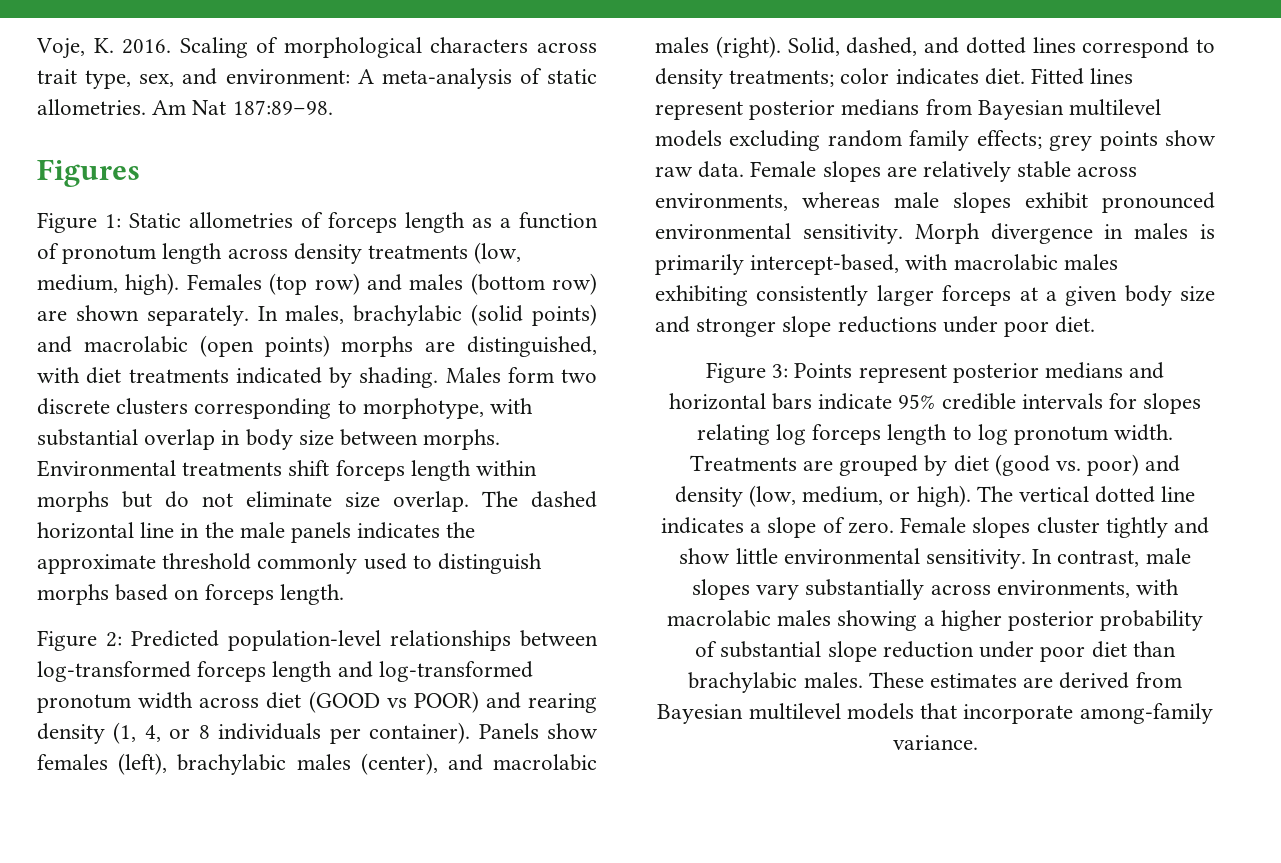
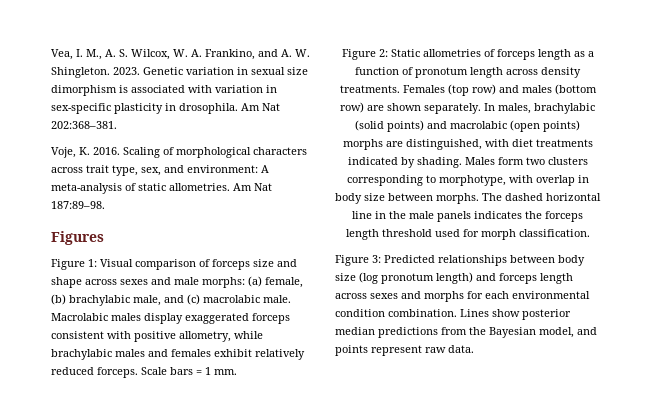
(36, 48) none -> [51,49,310,60] [51,67,308,78] [51,85,277,96] [51,103,280,114] [51,121,117,129] Vea, I. M., A. S. Wilcox, W. A. Frankino, and A. W. Shingleton. 2023. Genetic variation in sexual size dimorphism is associated with variation in sex-specific plasticity in drosophila. Am Nat 202:368–381. //
(121, 221) none -> [100,259,297,270] [51,276,303,288] [51,294,291,306] [51,313,290,324] [51,331,263,342] [51,349,305,360] [51,367,237,378] [341,49,388,60] Visual comparison of forceps size and shape across sexes and male morphs: (a) female, (b) brachylabic male, and (c) macrolabic male. Macrolabic males display exaggerated forceps consistent with positive allometry, while brachylabic males and females exhibit relatively reduced forceps. Scale bars = 1 mm. // Figure 2:
[368,242,522,264] [37,273,180,295] treatments (low, medium, high). -> [339,85,400,93] treatments.
[37,398,110,415] discrete -> (545, 161) none
[37,429,138,446] substantial -> (533, 179) none
[37,460,538,481] [37,491,469,512] Environmental treatments shift forceps length within morphs but do not eliminate size overlap. -> (479, 198) none
[37,553,543,574] [37,584,344,605] [37,630,598,651] [37,661,533,682] [37,691,597,713] [37,722,599,744] [37,753,597,775] [655,36,1215,58] [655,68,1134,89] [655,99,1162,120] [655,130,1216,151] [655,161,1138,182] [655,192,1215,213] [655,223,1215,244] [655,254,1118,275] [655,285,1215,306] [655,316,1096,337] [705,362,1165,383] [668,393,1202,414] [696,424,1174,445] [689,454,1181,476] [674,485,1196,507] [661,517,1209,538] [679,548,1191,569] [691,579,1180,600] [666,610,1204,631] [695,641,1176,662] [688,672,1182,693] [657,703,1213,724] [892,735,978,750] approximate threshold commonly used to distinguish morphs based on forceps length. // Figure 2: Predicted population-level relationships between log-transformed forceps length and log-transformed pronotum width across diet (GOOD vs POOR) and rearing density (1, 4, or 8 individuals per container). Panels show females (left), brachylabic males (center), and macrolabic males (right). Solid, dashed, and dotted lines correspond to density treatments; color indicates diet. Fitted lines represent posterior medians from Bayesian multilevel models excluding random family effects; grey points show raw data. Female slopes are relatively stable across environments, whereas male slopes exhibit pronounced environmental sensitivity. Morph divergence in males is primarily intercept-based, with macrolabic males exhibiting consistently larger forceps at a given body size and stronger slope reductions under poor diet. // Figure 3: Points represent posterior medians and horizontal bars indicate 95% credible intervals for slopes relating log forceps length to log pronotum width. Treatments are grouped by diet (good vs. poor) and density (low, medium, or high). The vertical dotted line indicates a slope of zero. Female slopes cluster tightly and show little environmental sensitivity. In contrast, male slopes vary substantially across environments, with macrolabic males showing a higher posterior probability of substantial slope reduction under poor diet than brachylabic males. These estimates are derived from Bayesian multilevel models that incorporate among-family variance. -> [545,211,583,222] [345,229,590,240] [335,255,585,266] [335,272,573,284] [335,291,590,302] [335,309,571,320] [335,327,597,338] [335,345,474,356] forceps length threshold used for morph classification. // Figure 3: Predicted relationships between body size (log pronotum length) and forceps length across sexes and morphs for each environmental condition combination. Lines show posterior median predictions from the Bayesian model, and points represent raw data.

